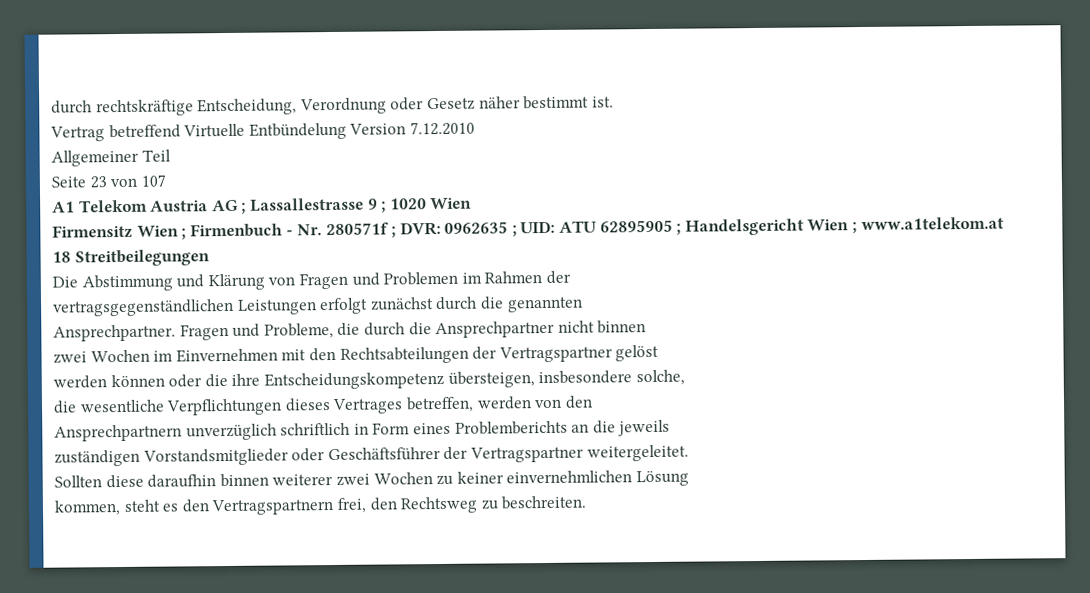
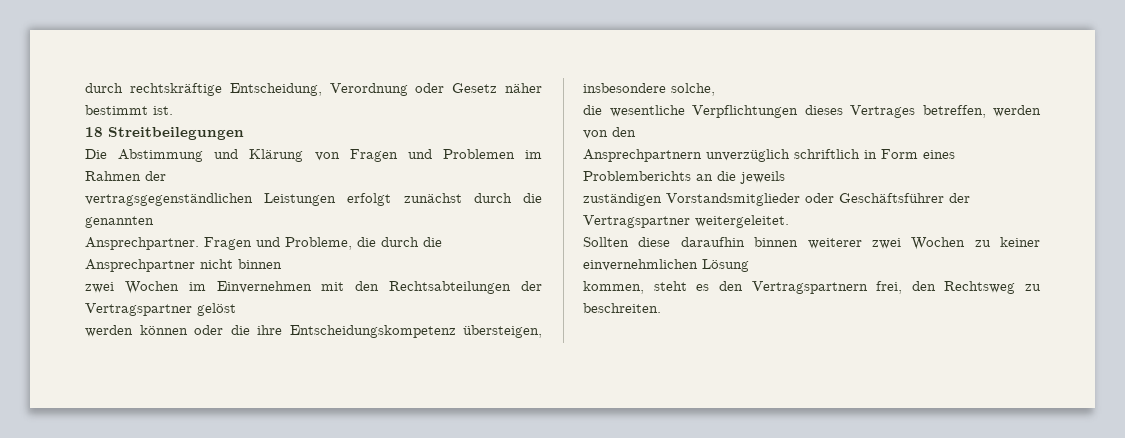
[50,121,475,142] [51,149,171,167] [51,174,166,189] [52,197,473,214] [52,216,1004,240] // Vertrag betreffend Virtuelle Entbündelung Version 7.12.2010 // Allgemeiner Teil // Seite 23 von 107 // A1 Telekom Austria AG ; Lassallestrasse 9 ; 1020 Wien // Firmensitz Wien ; Firmenbuch - Nr. 280571f ; DVR: 0962635 ; UID: ATU 62895905 ; Handelsgericht Wien ; www.a1telekom.at -> (173, 110) none

